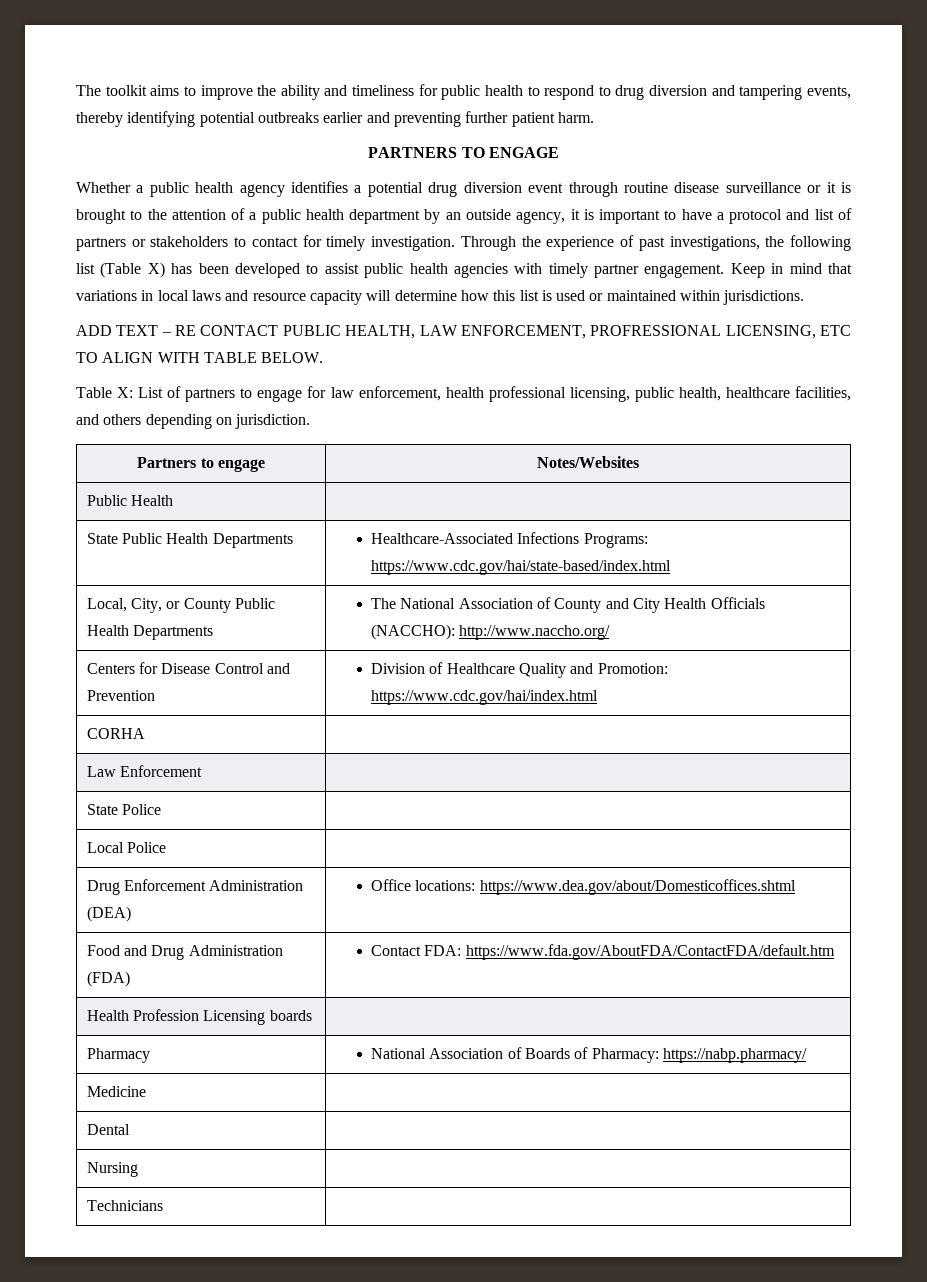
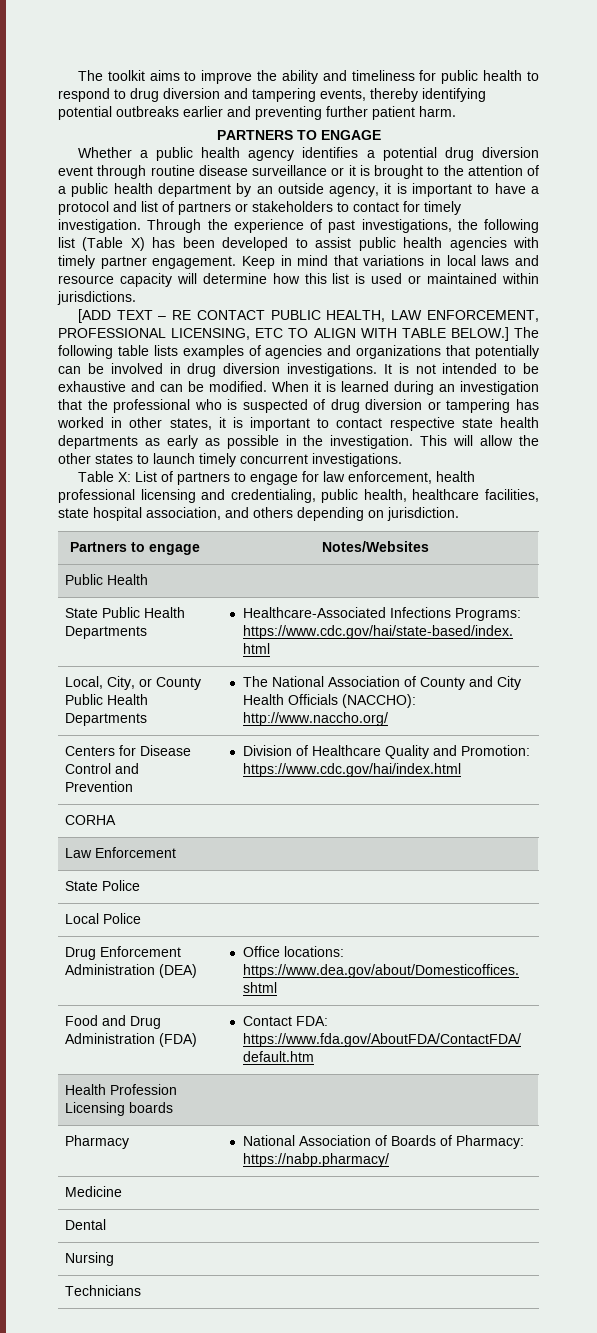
[76,325,112,336] ADD -> [77,309,111,323] [ADD
[590,325,722,336] PROFRESSIONAL -> [58,328,166,338] PROFESSIONAL
[261,352,324,363] BELOW. -> [450,327,539,341] [58,345,540,359] [58,363,539,377] [58,381,539,395] [58,399,539,413] [57,417,539,431] [58,435,540,449] [58,453,402,467] BELOW.] The following table lists examples of agencies and organizations that potentially can be involved in drug diversion investigations. It is not intended to be exhaustive and can be modified. When it is learned during an investigation that the professional who is suspected of drug diversion or tampering has worked in other states, it is important to contact respective state health departments as early as possible in the investigation. This will allow the other states to launch timely concurrent investigations.
[569,387,630,402] licensing, -> [140,489,316,503] licensing and credentialing,
(851, 393) none -> [58,507,221,521] state hospital association,

